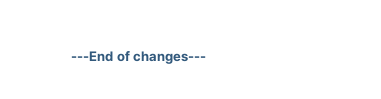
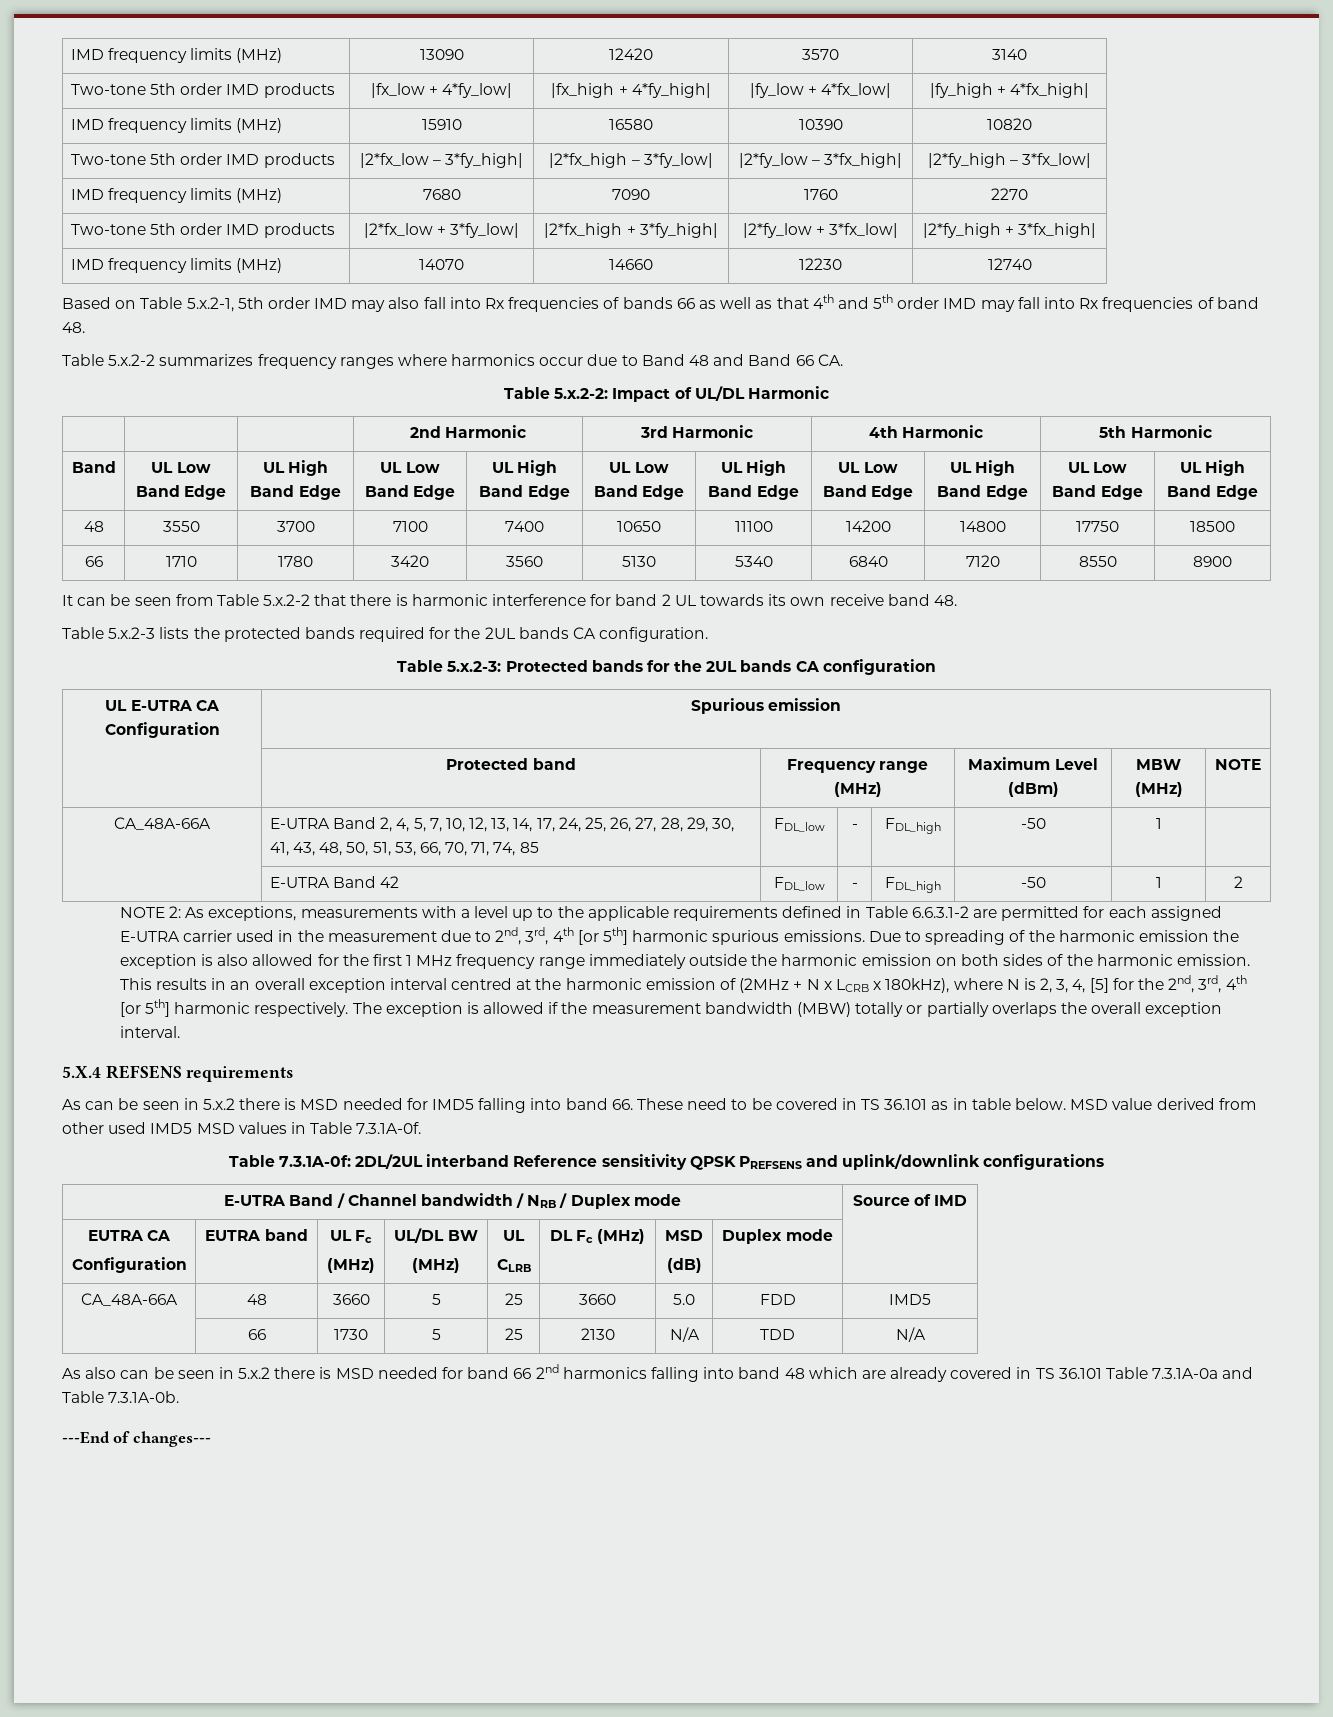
(71, 56) none -> [70,48,283,63] [419,49,464,60] [609,48,653,60] [802,49,839,60] [992,49,1027,60] [70,83,335,98] [370,83,513,98] [551,83,711,98] [749,83,892,98] [929,83,1090,98] [70,118,283,133] [421,119,462,130] [609,119,653,130] [798,119,843,130] [987,118,1032,130] [70,153,335,168] [359,153,524,168] [549,153,713,168] [738,153,903,168] [927,153,1092,168] [70,188,283,203] [422,189,461,200] [612,189,650,200] [803,189,838,200] [991,188,1028,200] [70,223,335,238] [363,223,520,238] [544,223,718,238] [742,223,899,238] [922,223,1097,238] [70,258,283,273] [419,259,464,270] [609,259,653,270] [799,258,842,270] [987,258,1032,270] [62,294,1259,312] [62,322,85,333] [62,354,843,369] [504,386,829,402] [409,425,527,438] [639,425,754,438] [868,425,984,438] [1099,425,1212,438] [71,461,116,473] [151,462,211,473] [135,485,227,500] [262,460,329,476] [250,485,341,500] [380,462,440,473] [364,485,456,500] [491,460,558,476] [479,485,570,500] [609,462,669,473] [593,485,685,500] [720,460,787,476] [708,485,799,500] [838,462,898,473] [822,485,914,500] [949,460,1016,476] [937,485,1028,500] [1067,462,1128,473] [1052,485,1143,500] [1179,460,1246,476] [1167,485,1258,500] [83,521,104,532] [162,521,200,532] [276,521,315,532] [392,521,428,532] [505,521,544,532] [617,521,661,532] [734,521,773,532] [845,520,891,532] [959,521,1006,532] [1076,521,1119,532] [1190,521,1235,532] [84,556,103,567] [165,556,197,567] [278,556,313,567] [391,555,429,567] [506,556,543,567] [622,556,656,567] [734,556,773,567] [848,556,888,567] [965,555,1000,567] [1078,556,1117,567] [1193,556,1232,567] [62,594,957,606] [62,627,709,642] [397,659,936,675] [105,700,220,711] [104,722,220,738] [690,698,842,714] [446,758,576,770] [786,759,929,773] [833,782,882,797] [968,757,1098,770] [1007,782,1059,797] [1136,759,1181,770] [1134,782,1183,797] [1215,759,1261,770] [114,817,211,830] [269,817,734,832] [269,842,539,856] [773,818,825,832] [851,824,858,829] [885,818,941,834] [1020,818,1046,829] [1155,818,1162,829] [269,876,400,888] [773,877,825,891] [851,883,858,888] [885,877,941,893] [1020,877,1046,888] [1155,877,1162,888] [1233,876,1243,888] [119,906,1222,921] [119,927,1240,945] [119,954,1250,969] [119,975,1247,993] [119,999,1223,1017] [119,1026,180,1038] [62,1065,294,1082] [62,1098,1256,1113] [62,1122,422,1134] [228,1154,1105,1170] [224,1193,681,1209] [852,1194,968,1206] [87,1230,172,1241] [71,1257,187,1273] [205,1229,308,1241] [329,1230,373,1243] [327,1258,375,1273] [394,1228,478,1243] [412,1258,460,1273] [503,1230,525,1241] [496,1259,531,1272] [549,1229,646,1244] [665,1230,703,1241] [666,1258,702,1273] [722,1229,833,1244] [81,1293,178,1306] [246,1294,267,1305] [332,1294,370,1305] [431,1294,441,1305] [504,1293,523,1305] [579,1294,616,1305] [673,1294,695,1305] [759,1294,796,1305] [889,1294,931,1305] [247,1329,266,1340] [334,1329,368,1340] [431,1329,441,1340] [504,1328,523,1340] [580,1328,615,1340] [669,1327,700,1342] [760,1329,795,1340] [895,1327,926,1342] [62,1364,1254,1382] [62,1391,180,1403] IMD frequency limits (MHz) | 13090 | 12420 | 3570 | 3140 // Two-tone 5th order IMD products | |fx_low + 4*fy_low| | |fx_high + 4*fy_high| | |fy_low + 4*fx_low| | |fy_high + 4*fx_high| // IMD frequency limits (MHz) | 15910 | 16580 | 10390 | 10820 // Two-tone 5th order IMD products | |2*fx_low – 3*fy_high| | |2*fx_high – 3*fy_low| | |2*fy_low – 3*fx_high| | |2*fy_high – 3*fx_low| // IMD frequency limits (MHz) | 7680 | 7090 | 1760 | 2270 // Two-tone 5th order IMD products | |2*fx_low + 3*fy_low| | |2*fx_high + 3*fy_high| | |2*fy_low + 3*fx_low| | |2*fy_high + 3*fx_high| // IMD frequency limits (MHz) | 14070 | 14660 | 12230 | 12740 // Based on Table 5.x.2-1, 5th order IMD may also fall into Rx frequencies of bands 66 as well as that 4th and 5th order IMD may fall into Rx frequencies of band 48. // Table 5.x.2-2 summarizes frequency ranges where harmonics occur due to Band 48 and Band 66 CA. // Table 5.x.2-2: Impact of UL/DL Harmonic // | | | 2nd Harmonic | 3rd Harmonic | 4th Harmonic | 5th Harmonic // Band | UL Low Band Edge | UL High Band Edge | UL Low Band Edge | UL High Band Edge | UL Low Band Edge | UL High Band Edge | UL Low Band Edge | UL High Band Edge | UL Low Band Edge | UL High Band Edge // 48 | 3550 | 3700 | 7100 | 7400 | 10650 | 11100 | 14200 | 14800 | 17750 | 18500 // 66 | 1710 | 1780 | 3420 | 3560 | 5130 | 5340 | 6840 | 7120 | 8550 | 8900 // It can be seen from Table 5.x.2-2 that there is harmonic interference for band 2 UL towards its own receive band 48. // Table 5.x.2-3 lists the protected bands required for the 2UL bands CA configuration. // Table 5.x.2-3: Protected bands for the 2UL bands CA configuration // UL E-UTRA CA Configuration | Spurious emission // | Protected band | Frequency range (MHz) | Maximum Level (dBm) | MBW (MHz) | NOTE // CA_48A-66A | E-UTRA Band 2, 4, 5, 7, 10, 12, 13, 14, 17, 24, 25, 26, 27, 28, 29, 30, 41, 43, 48, 50, 51, 53, 66, 70, 71, 74, 85 | FDL_low | - | FDL_high | -50 | 1 | // | E-UTRA Band 42 | FDL_low | - | FDL_high | -50 | 1 | 2 // NOTE 2: As exceptions, measurements with a level up to the applicable requirements defined in Table 6.6.3.1-2 are permitted for each assigned E-UTRA carrier used in the measurement due to 2nd, 3rd, 4th [or 5th] harmonic spurious emissions. Due to spreading of the harmonic emission the exception is also allowed for the first 1 MHz frequency range immediately outside the harmonic emission on both sides of the harmonic emission. This results in an overall exception interval centred at the harmonic emission of (2MHz + N x LCRB x 180kHz), where N is 2, 3, 4, [5] for the 2nd, 3rd, 4th [or 5th] harmonic respectively. The exception is allowed if the measurement bandwidth (MBW) totally or partially overlaps the overall exception interval. // 5.X.4 REFSENS requirements // As can be seen in 5.x.2 there is MSD needed for IMD5 falling into band 66. These need to be covered in TS 36.101 as in table below. MSD value derived from other used IMD5 MSD values in Table 7.3.1A-0f. // Table 7.3.1A-0f: 2DL/2UL interband Reference sensitivity QPSK PREFSENS and uplink/downlink configurations // E-UTRA Band / Channel bandwidth / NRB / Duplex mode | Source of IMD // EUTRA CA // Configuration | EUTRA band | UL Fc // (MHz) | UL/DL BW // (MHz) | UL // CLRB | DL Fc (MHz) | MSD // (dB) | Duplex mode | // CA_48A-66A | 48 | 3660 | 5 | 25 | 3660 | 5.0 | FDD | IMD5 // | 66 | 1730 | 5 | 25 | 2130 | N/A | TDD | N/A // As also can be seen in 5.x.2 there is MSD needed for band 66 2nd harmonics falling into band 48 which are already covered in TS 36.101 Table 7.3.1A-0a and Table 7.3.1A-0b. //

